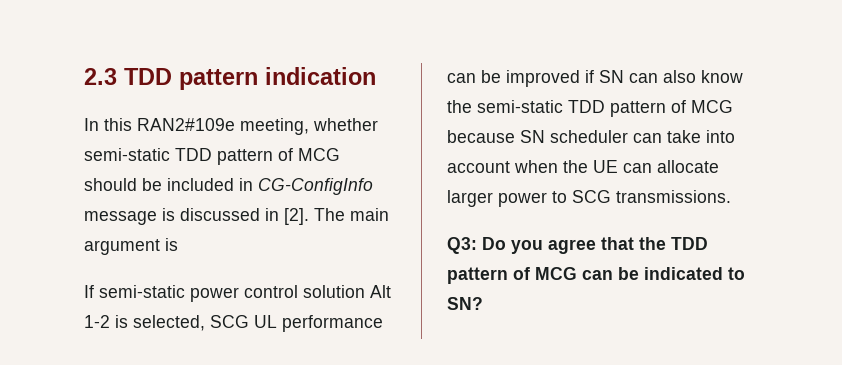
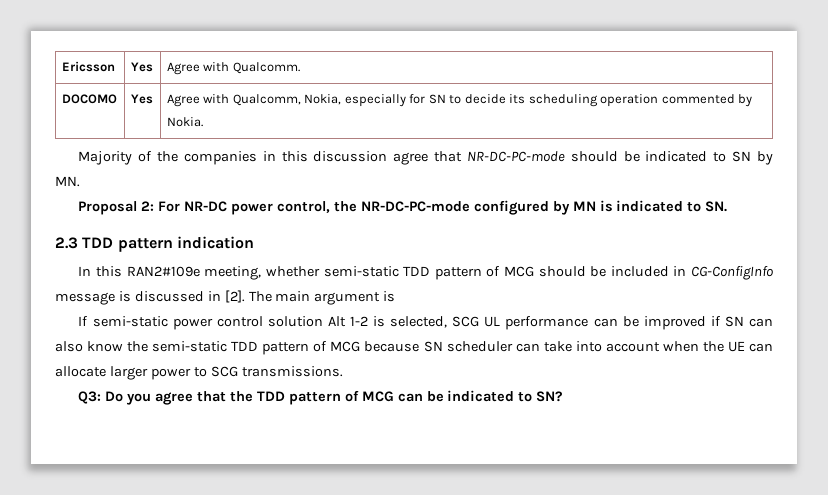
(84, 76) none -> [61,61,115,72] [130,62,153,72] [166,62,300,75] [61,94,117,104] [130,94,153,104] [166,94,753,107] [166,117,203,127] [78,151,773,165] [55,176,80,187] [78,200,728,215] Ericsson | Yes | Agree with Qualcomm. // DOCOMO | Yes | Agree with Qualcomm, Nokia, especially for SN to decide its scheduling operation commented by Nokia. // Majority of the companies in this discussion agree that NR-DC-PC-mode should be indicated to SN by MN. // Proposal 2: For NR-DC power control, the NR-DC-PC-mode configured by MN is indicated to SN. //

